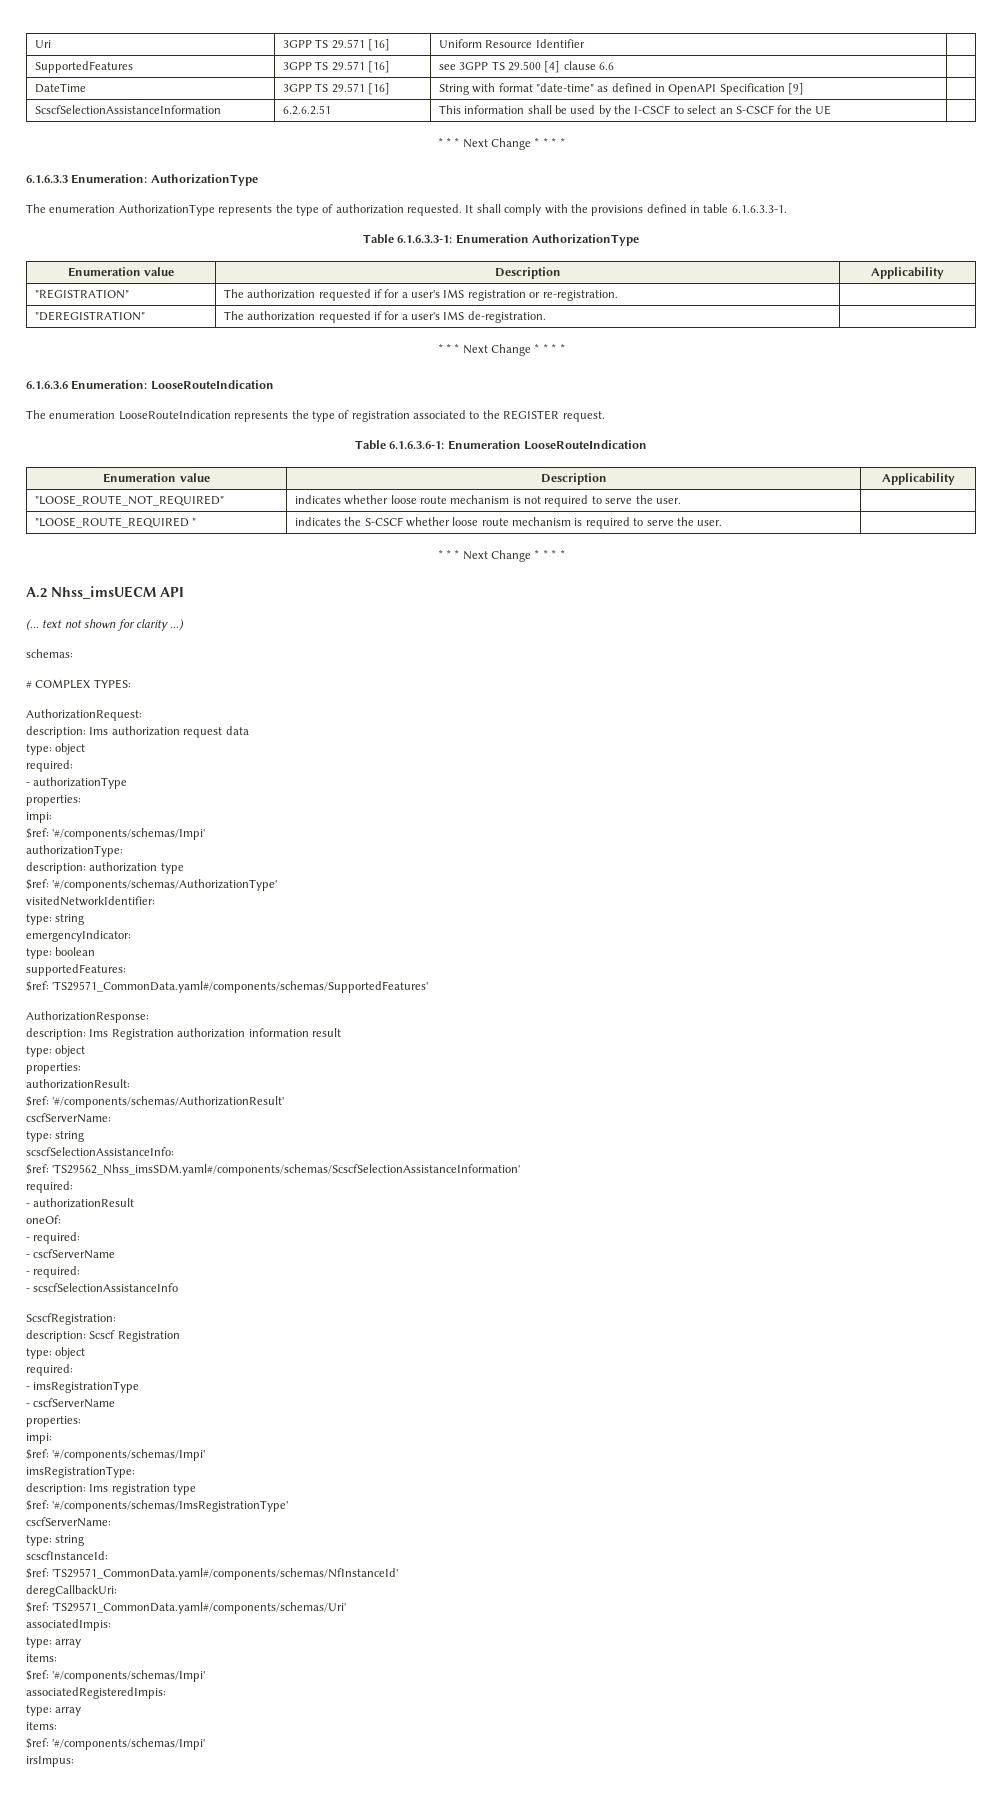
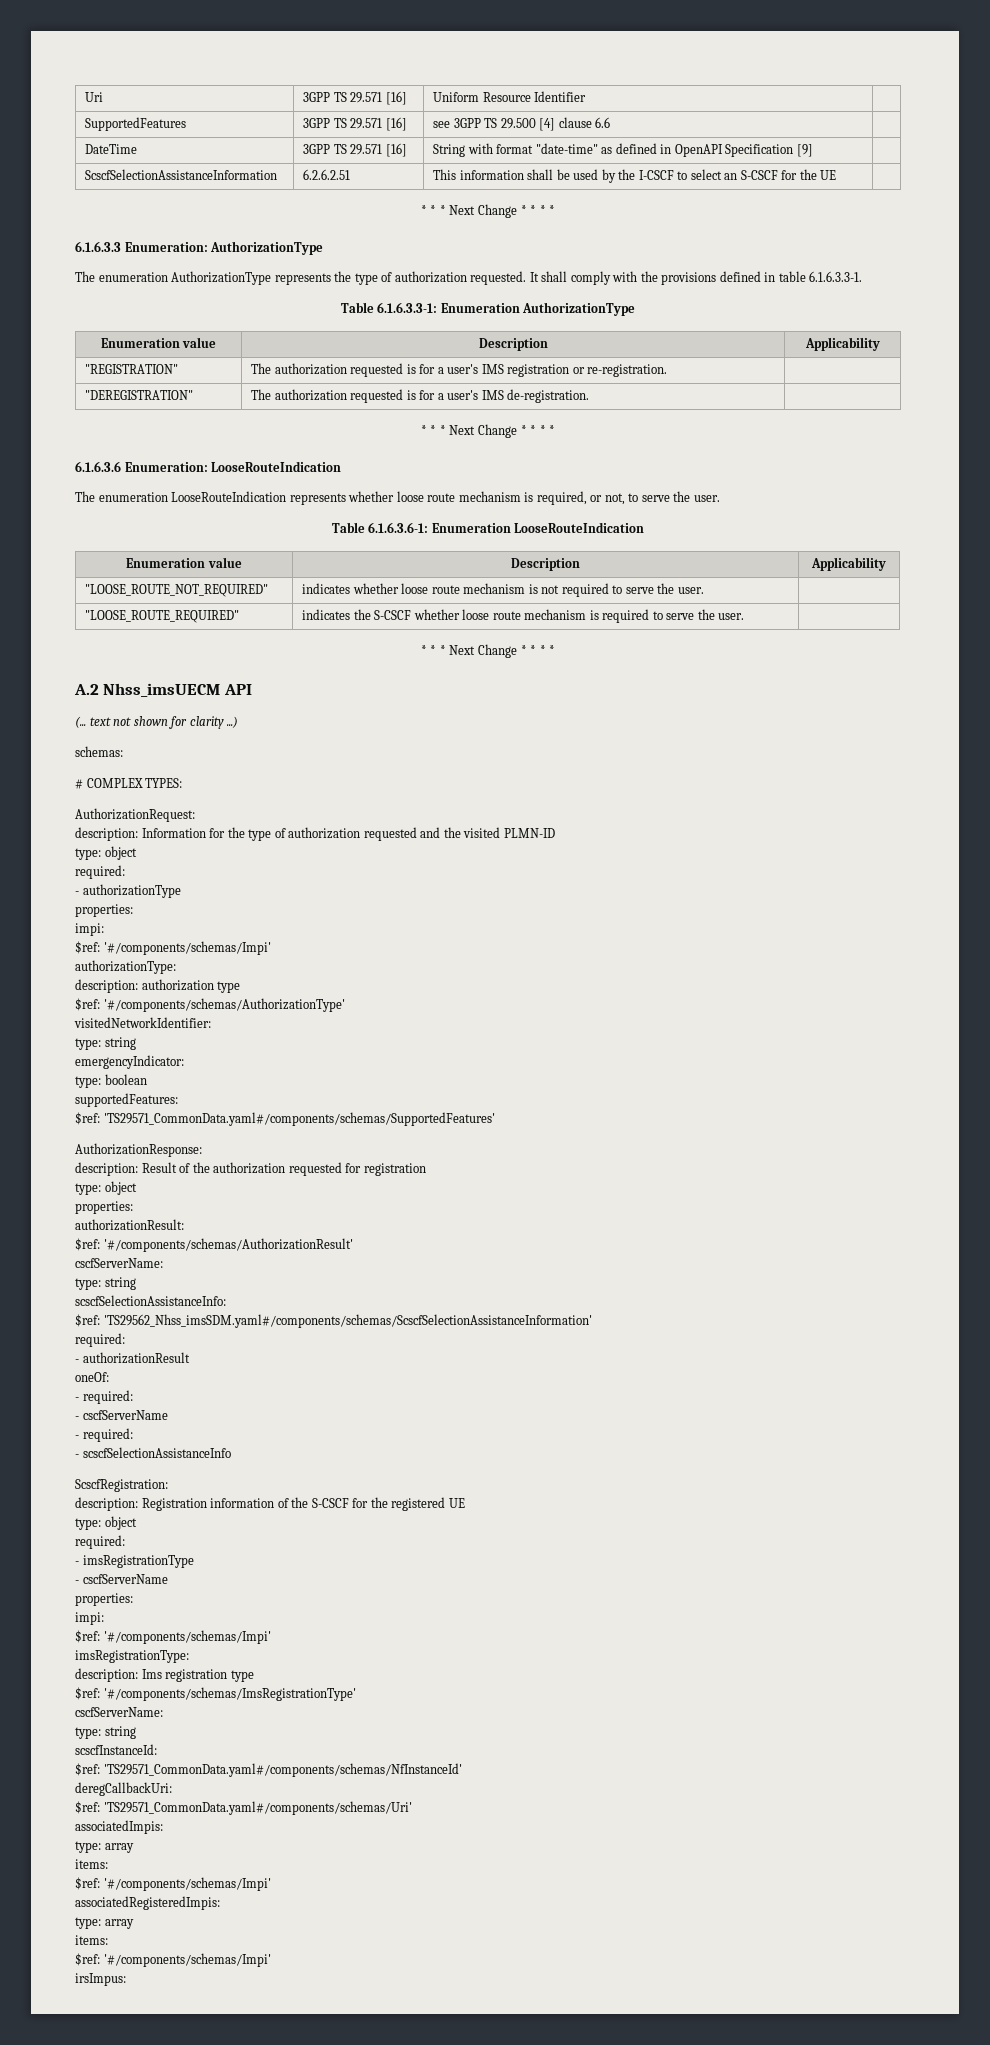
[373,289,382,298] if -> [406,364,416,374] is
[373,311,382,320] if -> [406,390,416,400] is
[291,410,605,422] the type of registration associated to the REGISTER request. -> [348,491,720,505] whether loose route mechanism is required, or not, to serve the user.
[34,517,197,528] "LOOSE_ROUTE_REQUIRED " -> [85,610,240,623] "LOOSE_ROUTE_REQUIRED"
[89,726,249,738] Ims authorization request data -> [141,827,555,841] Information for the type of authorization requested and the visited PLMN-ID
[89,1028,341,1040] Ims Registration authorization information result -> [141,1162,426,1176] Result of the authorization requested for registration
[89,1330,180,1342] Scscf Registration -> [141,1497,465,1511] Registration information of the S-CSCF for the registered UE

